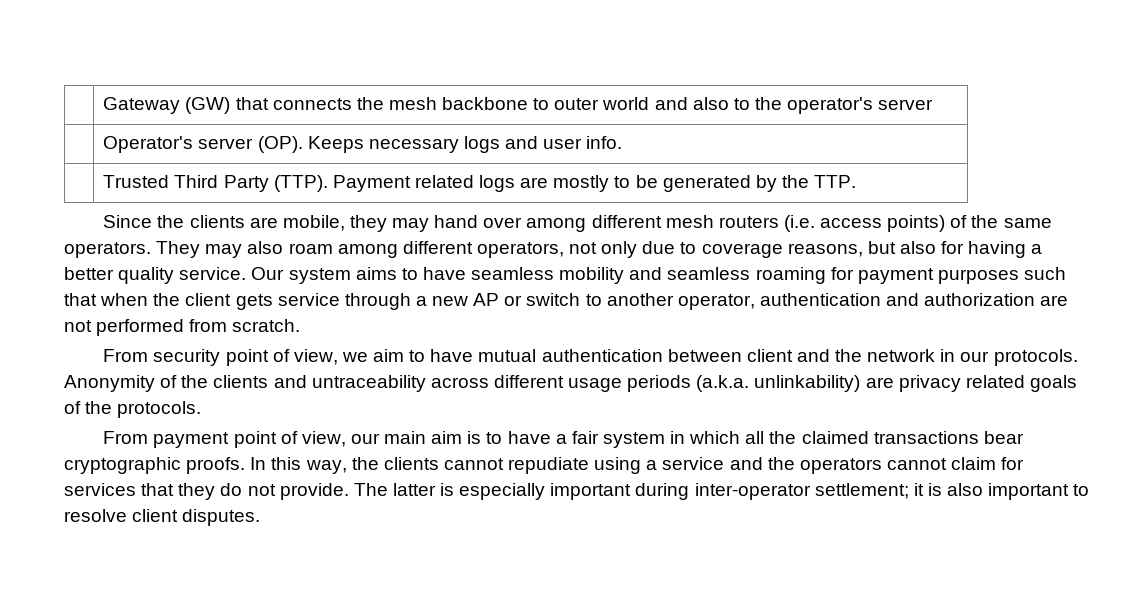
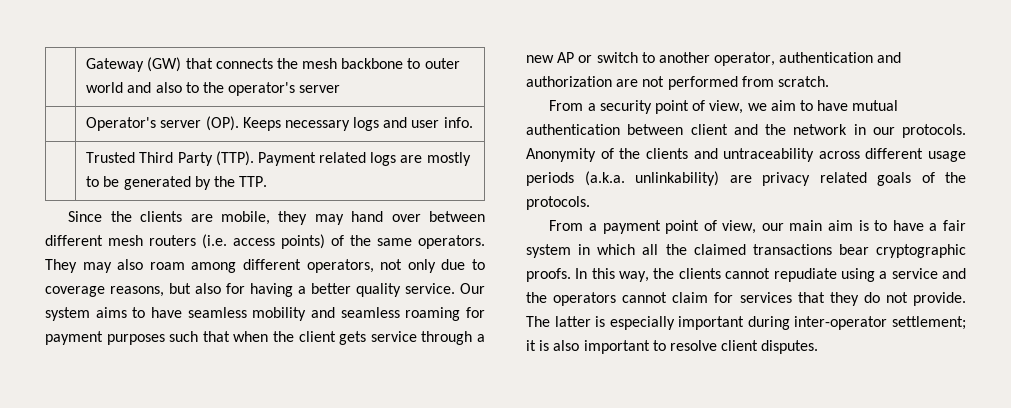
[526,218,587,232] among -> [429,211,485,222] between
(149, 355) none -> [587,103,596,111] a
(149, 437) none -> [588,223,597,231] a

